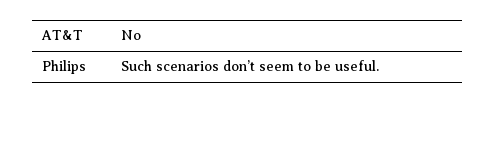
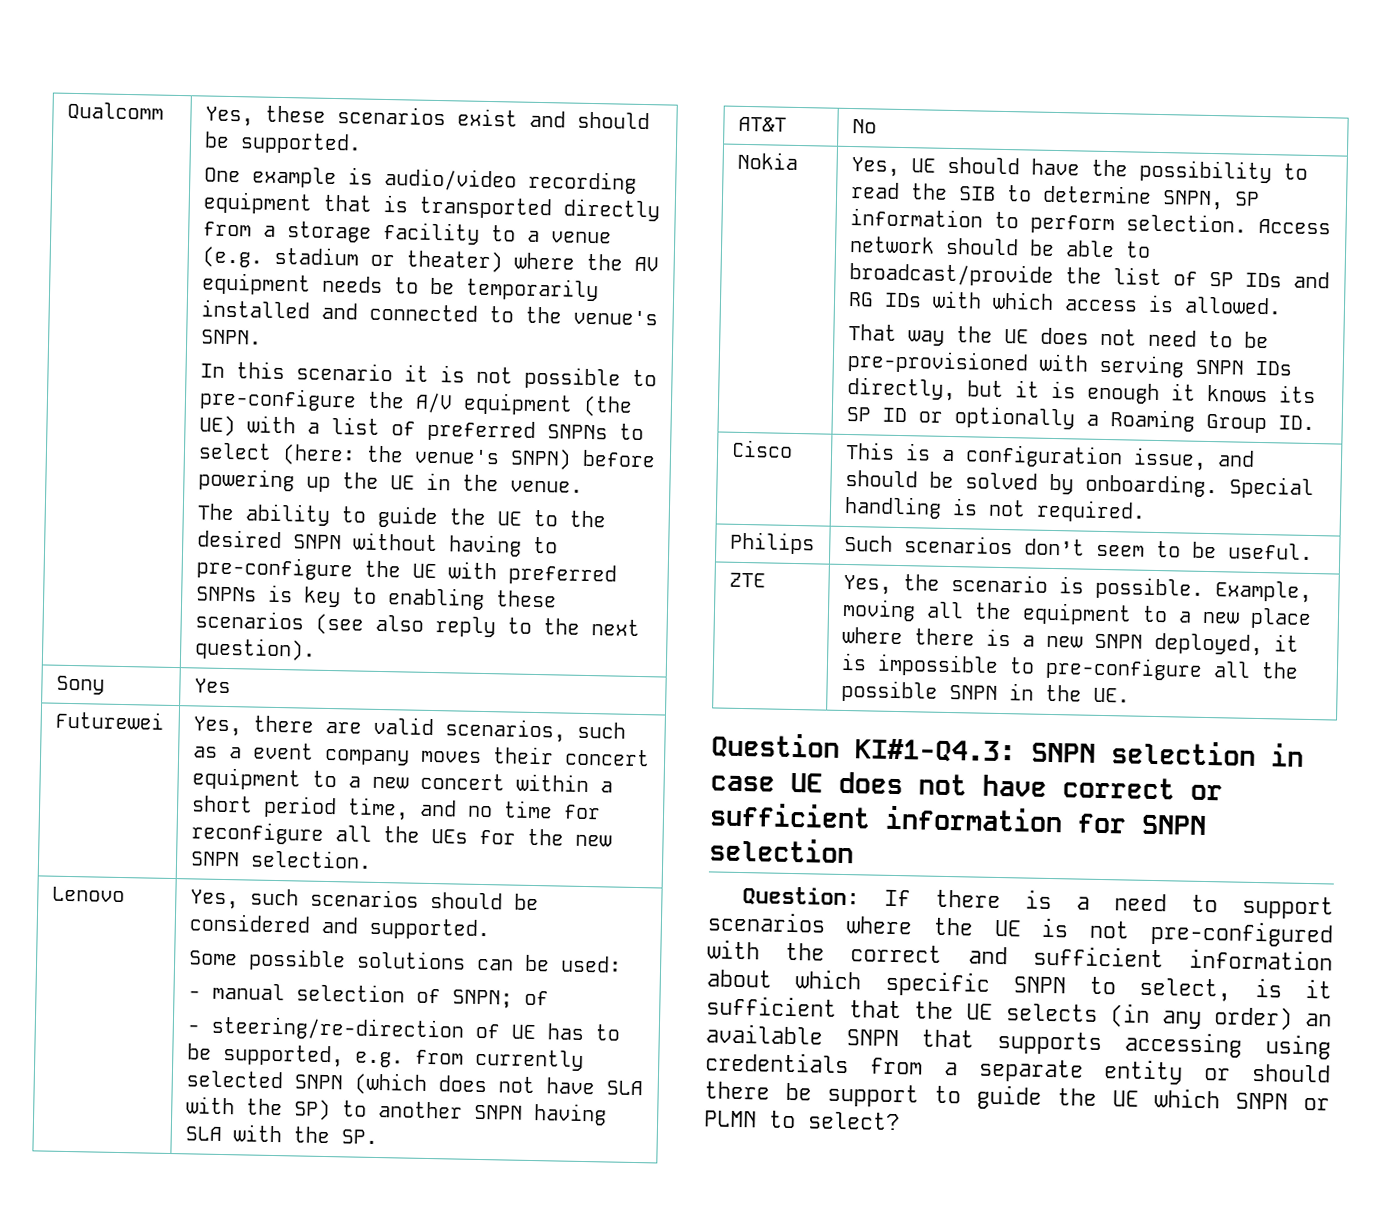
[40,30,83,40] [120,30,141,40] AT&T | No -> [66,101,164,121] [204,105,650,130] [203,131,362,155] [203,166,637,194] [202,191,660,222] [202,221,612,245] [201,246,659,273] [201,272,599,302] [200,299,658,326] [200,329,262,345] [199,361,657,390] [198,387,633,417] [198,415,644,442] [197,442,656,470] [197,468,583,493] [196,503,606,529] [196,529,558,557] [195,556,617,586] [195,584,557,610] [194,610,640,638] [193,637,316,661] [55,675,105,695] [193,678,231,694] [54,710,164,730] [192,715,626,743] [192,742,650,767] [191,767,613,793] [191,795,601,821] [190,821,612,847] [189,849,372,869] [51,886,125,903] [189,888,539,911] [188,913,490,941] [188,948,622,973] [187,982,549,1009] [186,1015,620,1042] [186,1043,584,1071] [185,1070,643,1096] [185,1096,607,1126] [184,1124,378,1145] [737,116,787,132] [851,119,877,134] [736,151,798,170] [850,156,1308,184] [850,182,1260,211] [849,208,1331,235] [848,235,1151,258] [848,261,1330,289] [847,290,1282,315] [847,323,1269,349] [846,349,1292,378] [846,376,1316,405] [845,406,1315,434] [730,439,793,458] [844,441,1255,471] [844,469,1314,500] [843,495,1146,523] Qualcomm | Yes, these scenarios exist and should be supported. // One example is audio/video recording equipment that is transported directly from a storage facility to a venue (e.g. stadium or theater) where the AV equipment needs to be temporarily installed and connected to the venue's SNPN. // In this scenario it is not possible to pre-configure the A/V equipment (the UE) with a list of preferred SNPNs to select (here: the venue's SNPN) before powering up the UE in the venue. // The ability to guide the UE to the desired SNPN without having to pre-configure the UE with preferred SNPNs is key to enabling these scenarios (see also reply to the next question). // Sony | Yes // Futurewei | Yes, there are valid scenarios, such as a event company moves their concert equipment to a new concert within a short period time, and no time for reconfigure all the UEs for the new SNPN selection. // Lenovo | Yes, such scenarios should be considered and supported. // Some possible solutions can be used: // - manual selection of SNPN; of // - steering/re-direction of UE has to be supported, e.g. from currently selected SNPN (which does not have SLA with the SP) to another SNPN having SLA with the SP. // AT&T | No // Nokia | Yes, UE should have the possibility to read the SIB to determine SNPN, SP information to perform selection. Access network should be able to broadcast/provide the list of SP IDs and RG IDs with which access is allowed. // That way the UE does not need to be pre-provisioned with serving SNPN IDs directly, but it is enough it knows its SP ID or optionally a Roaming Group ID. // Cisco | This is a configuration issue, and should be solved by onboarding. Special handling is not required.
(379, 65) none -> [728,572,766,588] [842,574,1312,604] [841,598,1312,630] [841,626,1299,657] [840,652,1299,681] [840,679,1130,703] [711,732,1304,767] [710,771,1223,801] [709,802,1207,836] [709,837,854,864] [741,886,1334,920] [707,911,1334,948] [707,939,1333,971] [706,969,1332,1002] [706,995,1332,1031] [705,1023,1331,1060] [705,1051,1331,1085] [704,1081,1330,1111] [704,1110,900,1131] // ZTE | Yes, the scenario is possible. Example, moving all the equipment to a new place where there is a new SNPN deployed, it is impossible to pre-configure all the possible SNPN in the UE. // Question KI#1-Q4.3: SNPN selection in case UE does not have correct or sufficient information for SNPN selection // Question: If there is a need to support scenarios where the UE is not pre-configured with the correct and sufficient information about which specific SNPN to select, is it sufficient that the UE selects (in any order) an available SNPN that supports accessing using credentials from a separate entity or should there be support to guide the UE which SNPN or PLMN to select?

